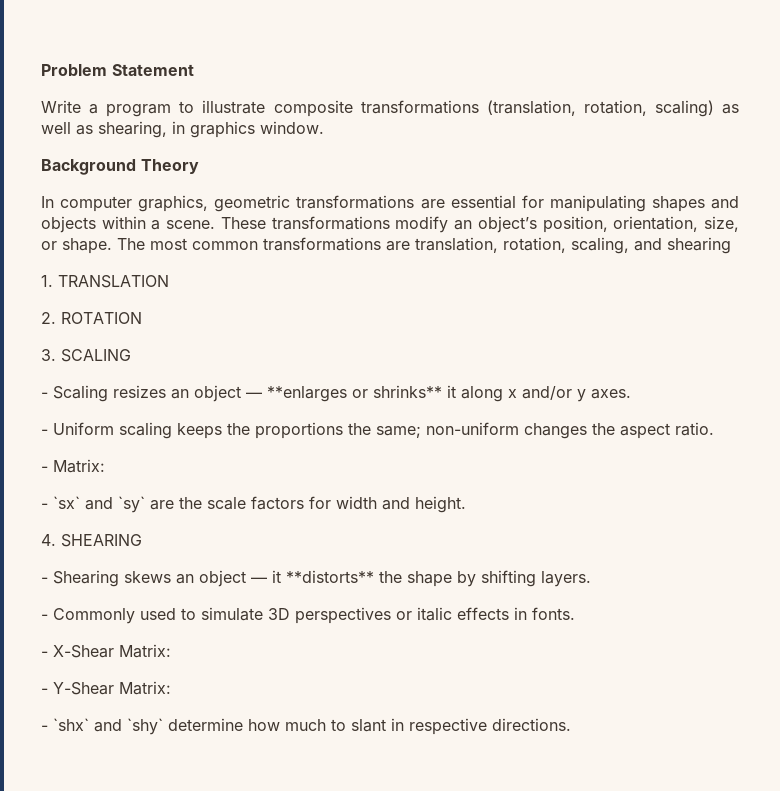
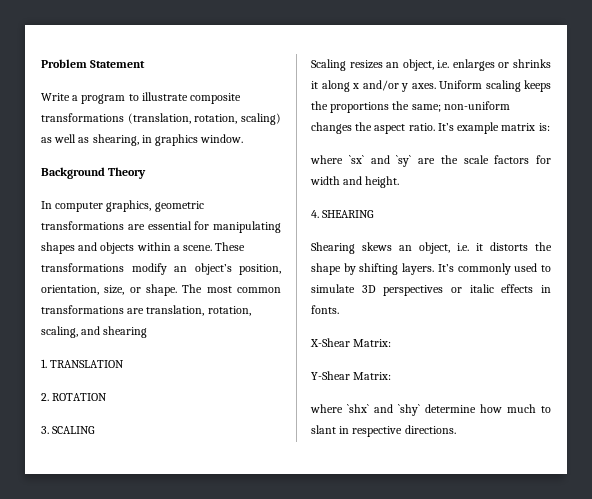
[41,392,48,398] - -> (96, 430) none
[194,385,442,402] object — **enlarges or shrinks** -> [402,59,551,71] object, i.e. enlarges or shrinks
[41,429,48,435] // - -> (436, 86) none
[41,459,105,473] [41,503,48,509] // - Matrix: // - -> [437,122,550,134] [310,155,343,164] It’s example matrix is: // where
[41,577,48,583] - -> (375, 214) none
[199,570,374,587] object — it **distorts** -> [419,242,528,254] object, i.e. it distorts
[41,608,135,624] // - Commonly -> [437,263,511,275] It’s commonly
[41,651,48,657] - -> (339, 309) none
[41,688,48,694] - -> (392, 343) none
[41,725,48,731] - -> [310,404,343,413] where

